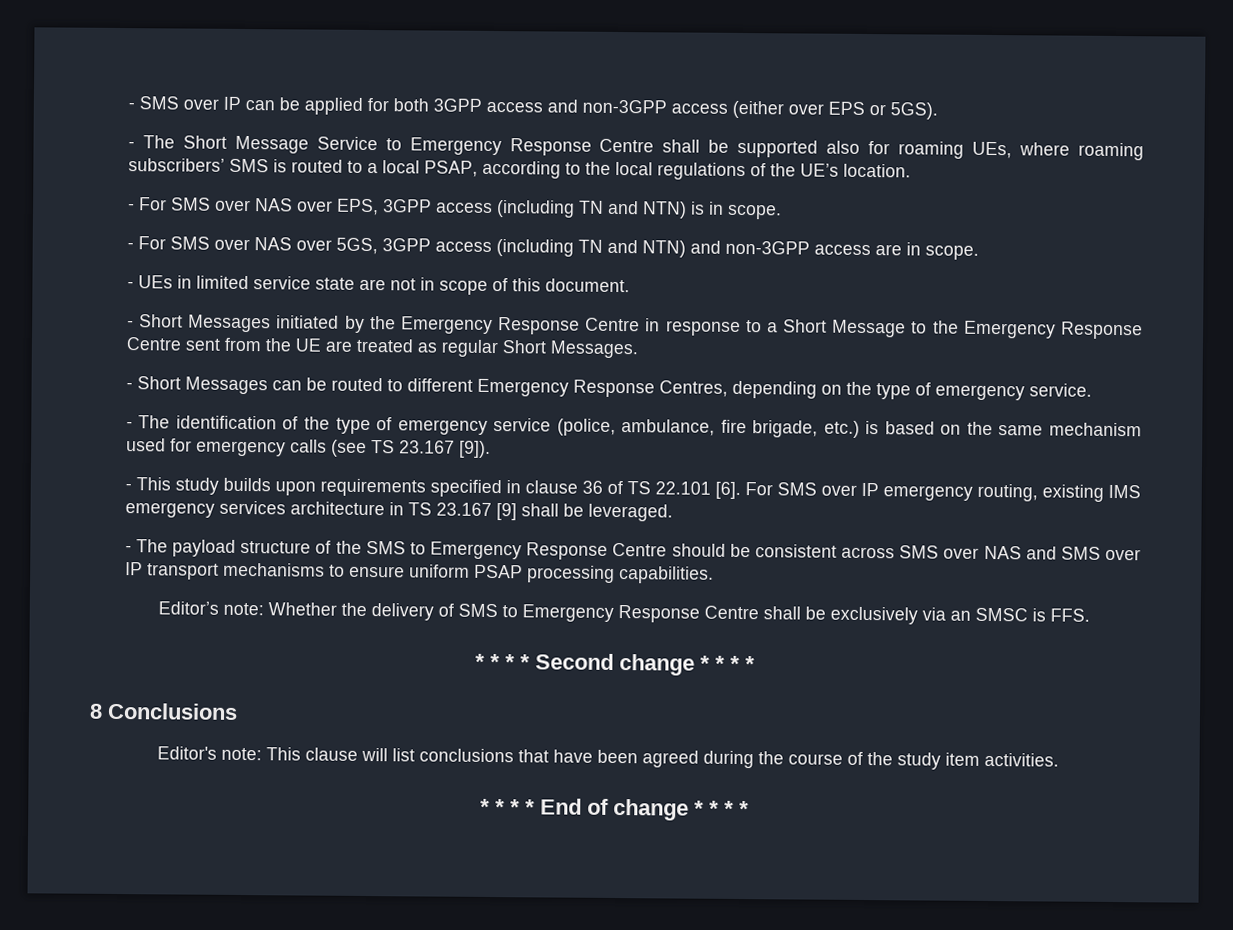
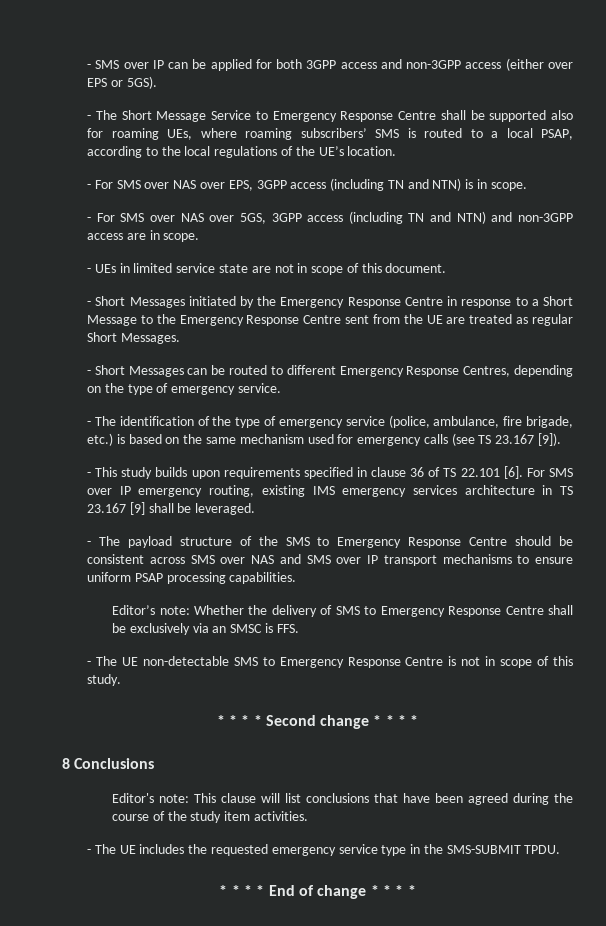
(1090, 615) none -> [87,656,573,668] [87,674,122,686] // - The UE non-detectable SMS to Emergency Response Centre is not in scope of this study.
(1059, 759) none -> [87,844,561,856] // - The UE includes the requested emergency service type in the SMS-SUBMIT TPDU.

